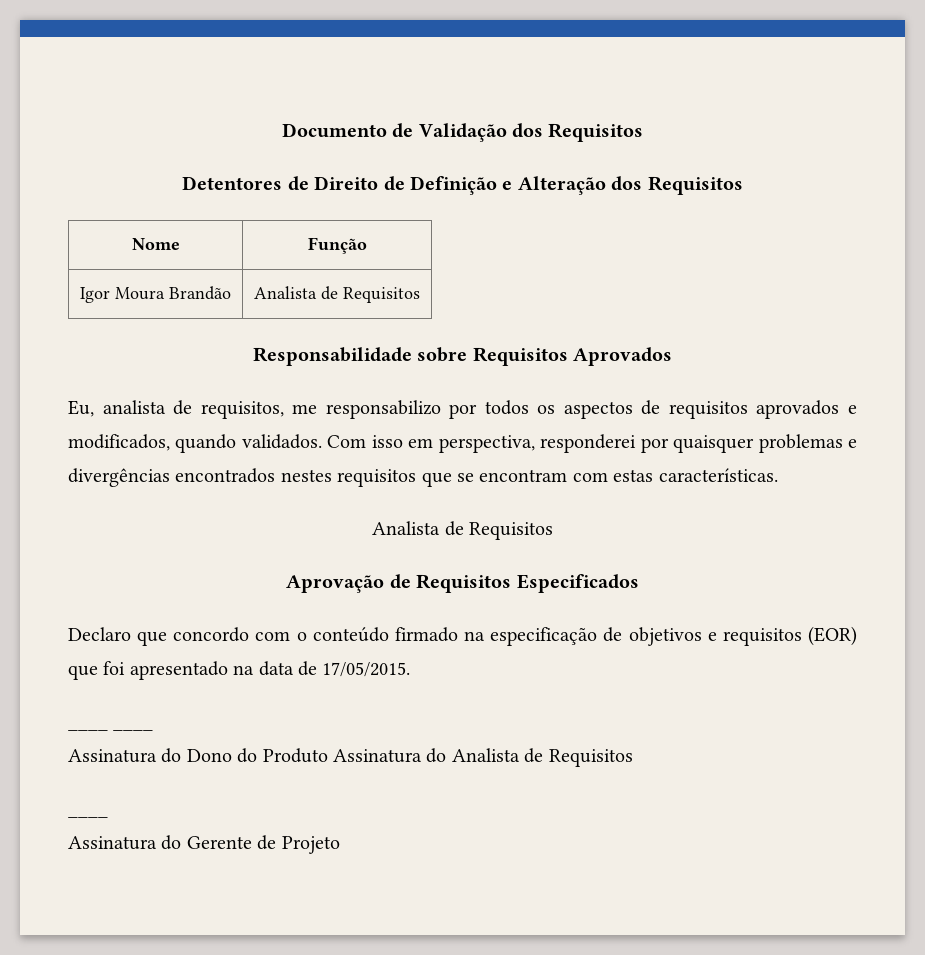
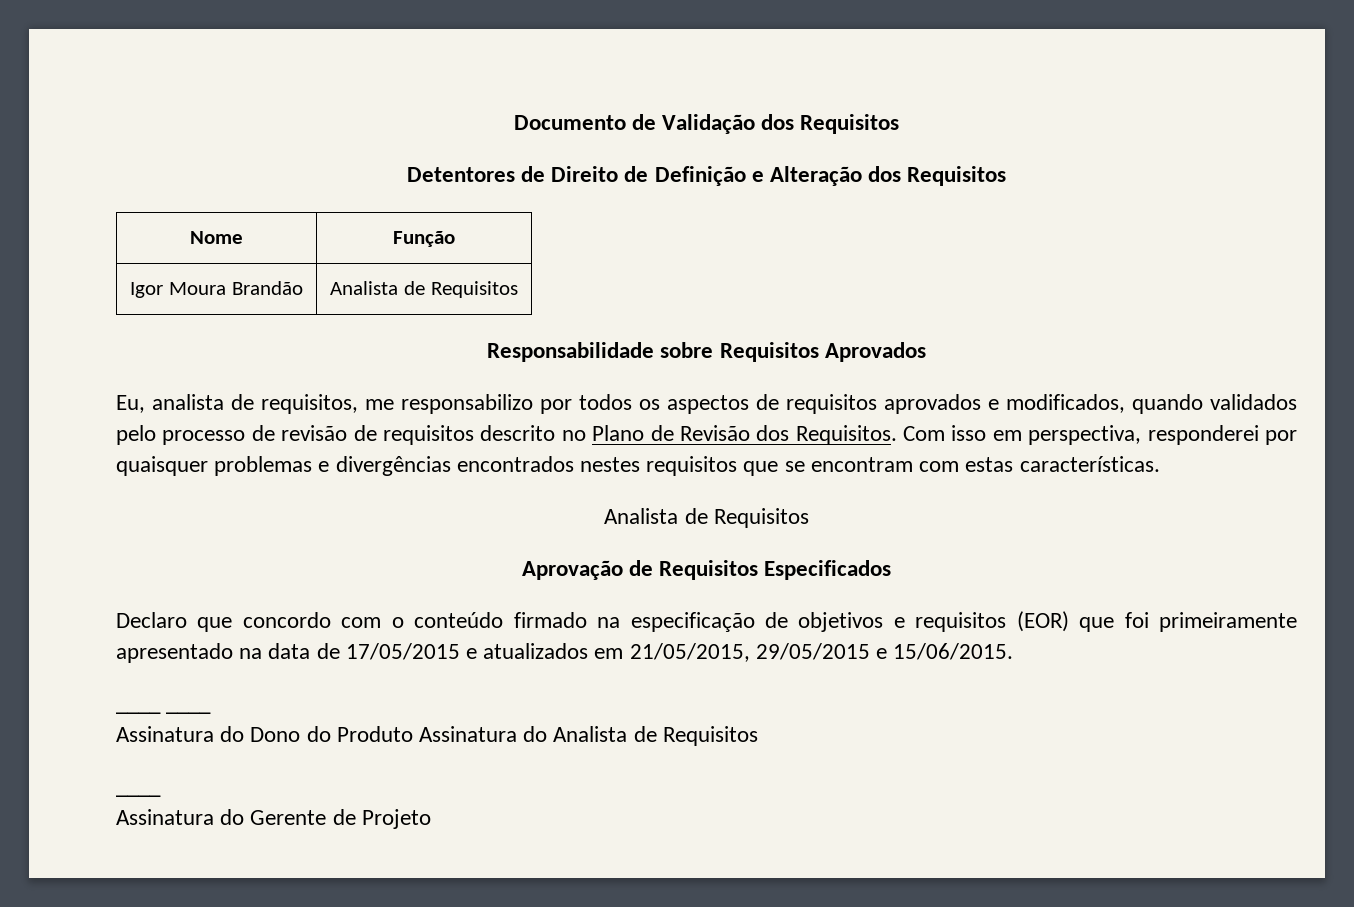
[241,434,322,449] validados. -> [1210,394,1297,410] [116,425,897,445] validados pelo processo de revisão de requisitos descrito no Plano de Revisão dos Requisitos.
(126, 668) none -> [1159,612,1297,632] primeiramente
[322,662,411,677] 17/05/2015. -> [345,643,1014,662] 17/05/2015 e atualizados em 21/05/2015, 29/05/2015 e 15/06/2015.

